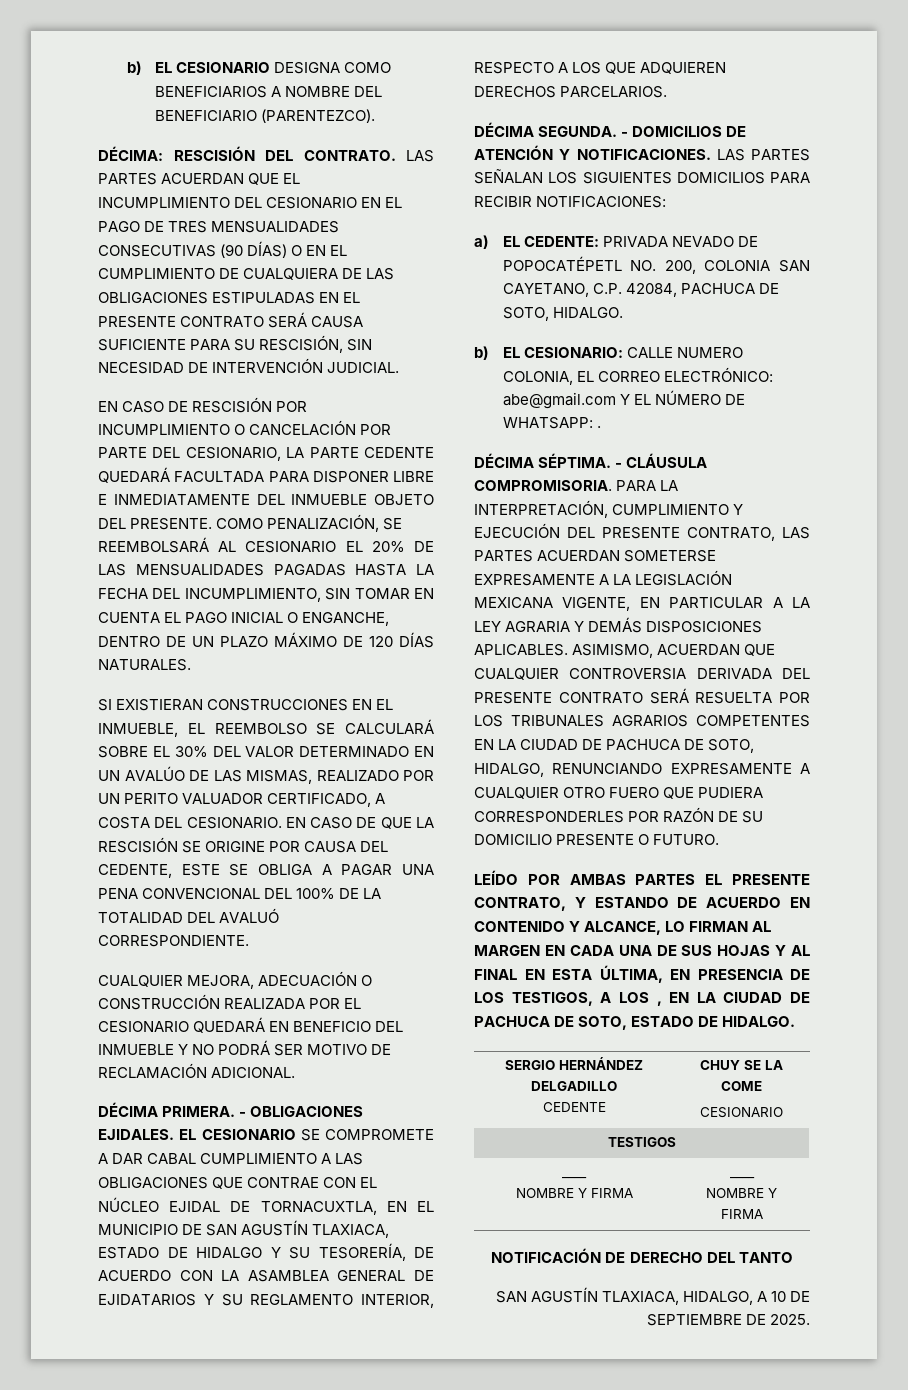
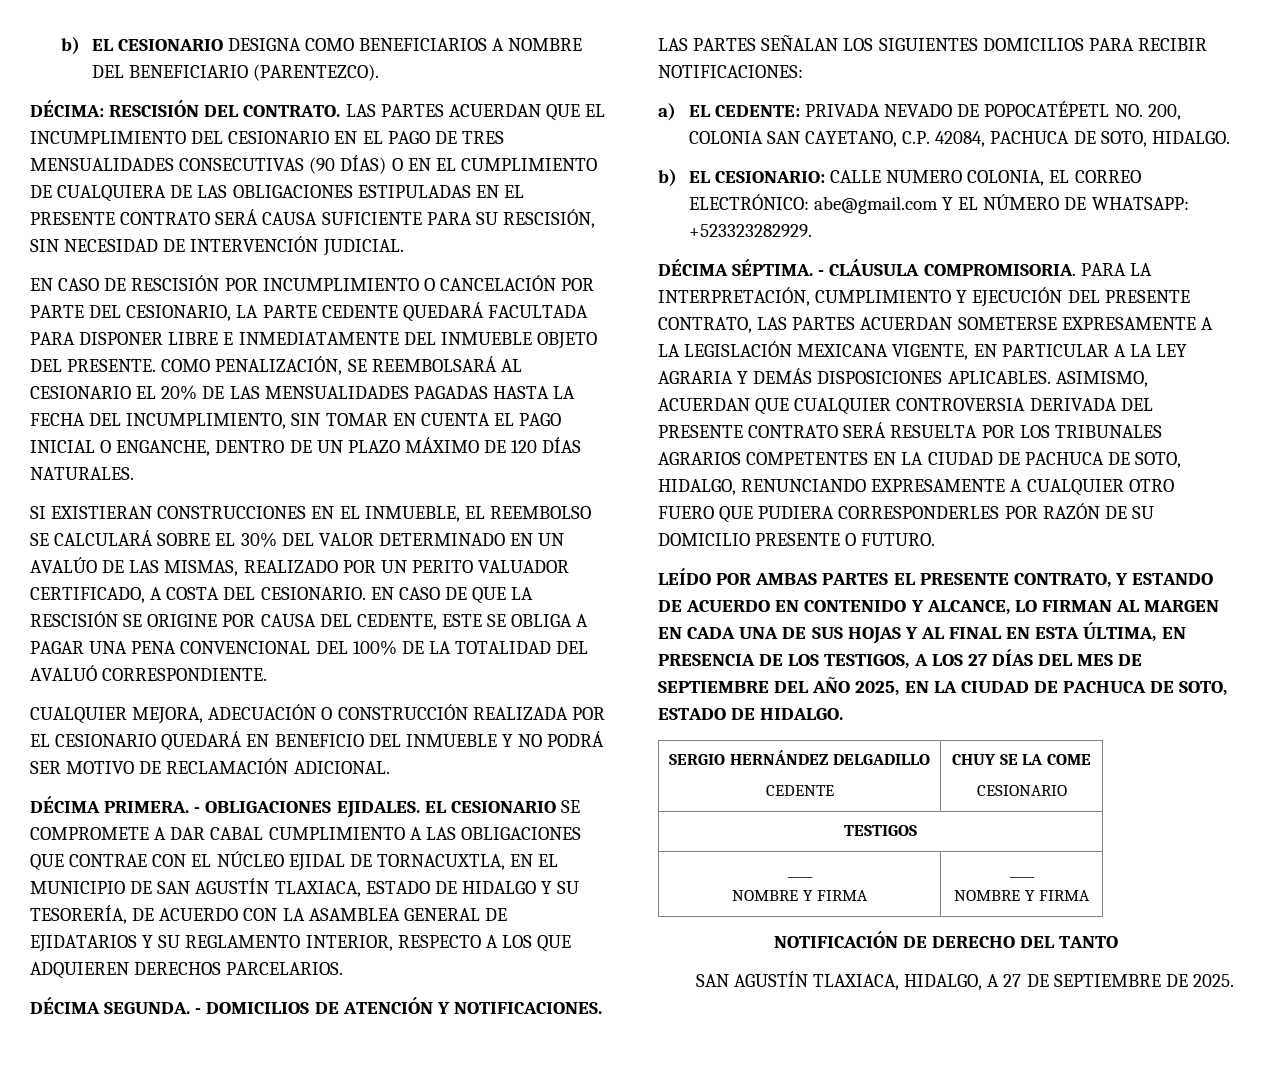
[596,426,601,428] . -> [688,224,812,237] +523323282929.
[656,1001,662,1006] , -> [967,649,1143,666] [658,677,900,696] 27 DÍAS DEL MES DE SEPTIEMBRE DEL AÑO 2025,
[770,1291,786,1302] 10 -> [1003,974,1022,987] 27

